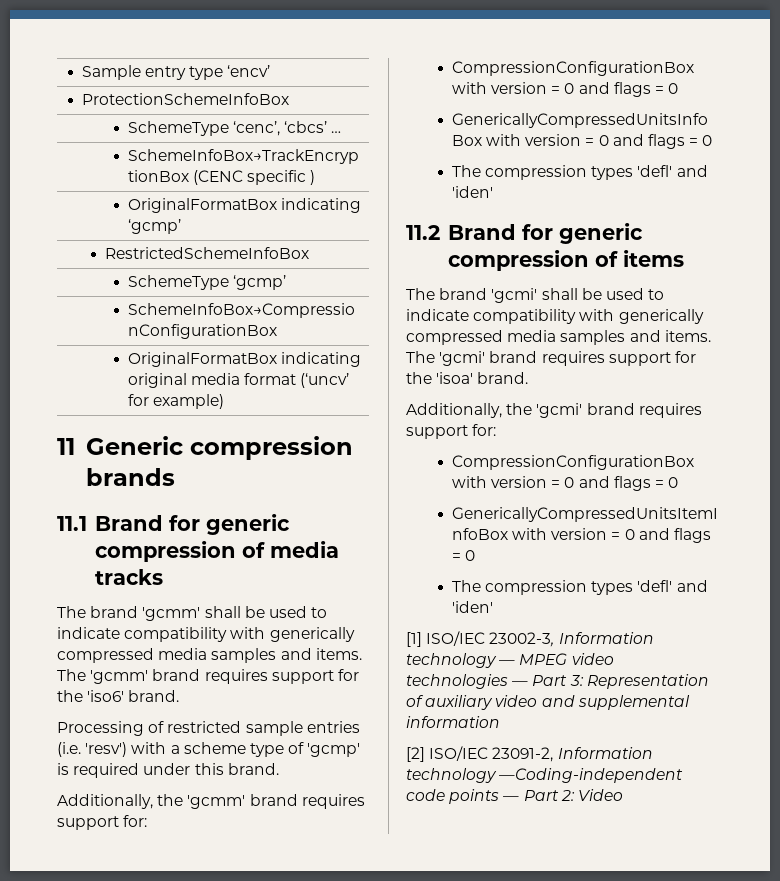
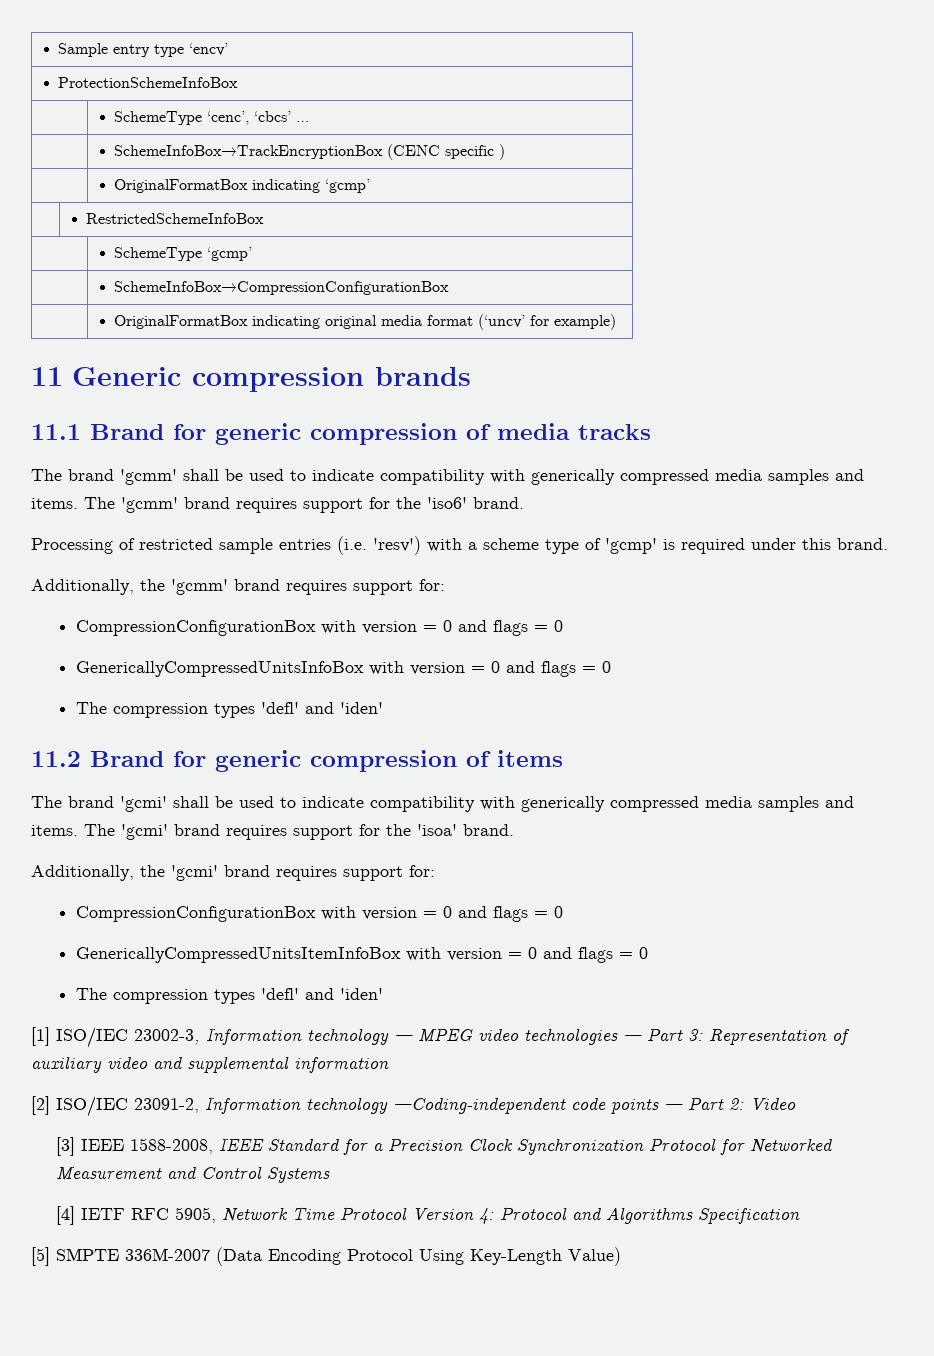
(623, 795) none -> [56,1137,834,1156] [56,1166,331,1183] [56,1206,801,1225] [31,1247,621,1266] // [3] IEEE 1588-2008, IEEE Standard for a Precision Clock Synchronization Protocol for Networked Measurement and Control Systems // [4] IETF RFC 5905, Network Time Protocol Version 4: Protocol and Algorithms Specification // [5] SMPTE 336M-2007 (Data Encoding Protocol Using Key-Length Value)

